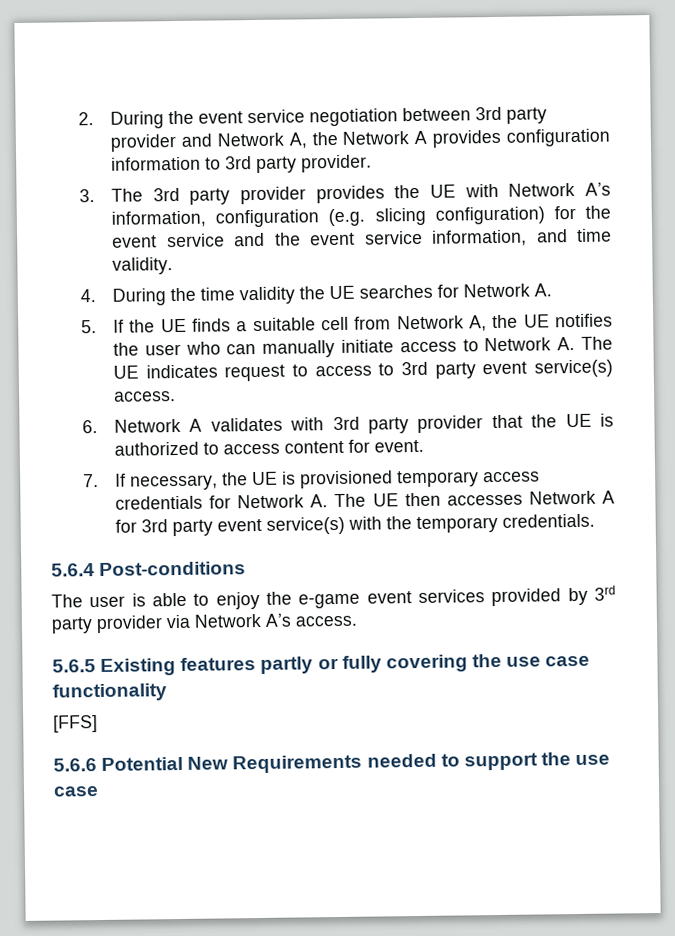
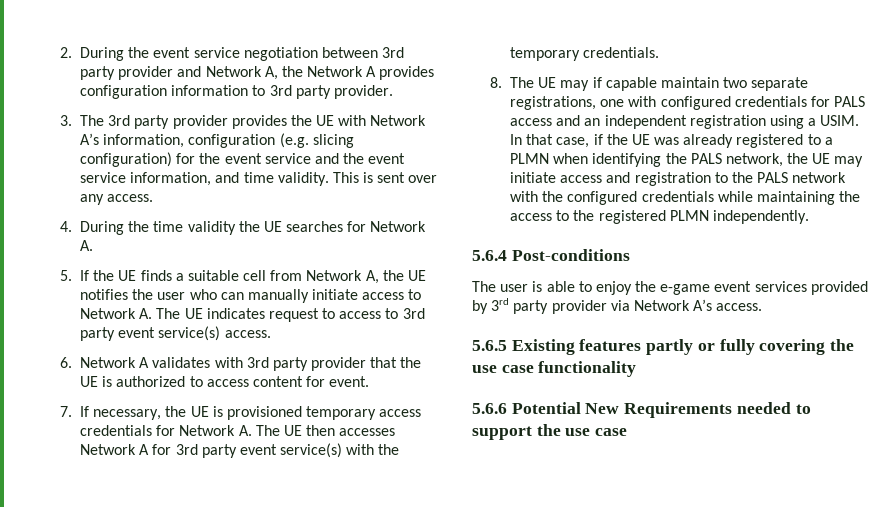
(174, 266) none -> [332,172,438,183] [79,194,154,205] This is sent over any access.
(596, 520) none -> [490,77,809,91] [509,96,866,110] [509,115,860,129] [509,134,833,148] [509,153,864,167] [509,172,847,186] [509,191,861,205] [509,210,809,224] // 8. The UE may if capable maintain two separate registrations, one with configured credentials for PALS access and an independent registration using a USIM. In that case, if the UE was already registered to a PLMN when identifying the PALS network, the UE may initiate access and registration to the PALS network with the configured credentials while maintaining the access to the registered PLMN independently.
[53,715,98,733] // [FFS] -> (637, 369) none

